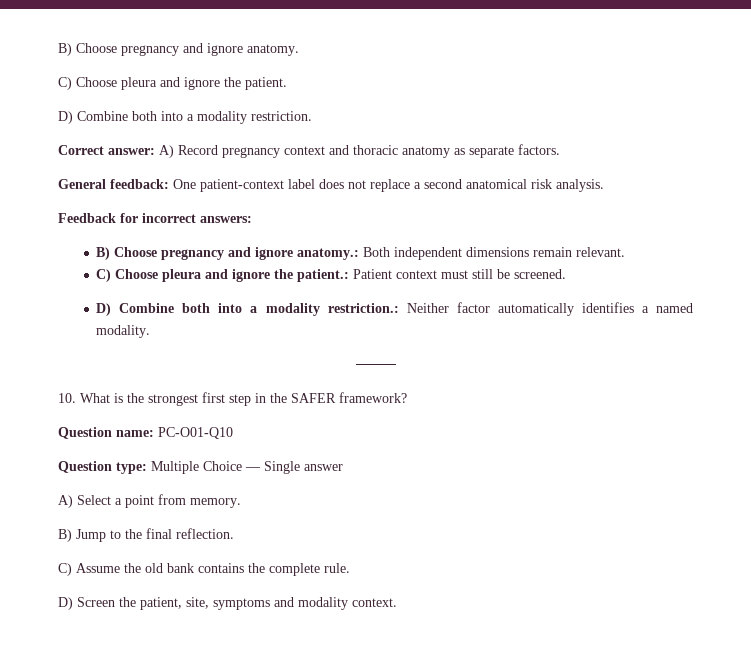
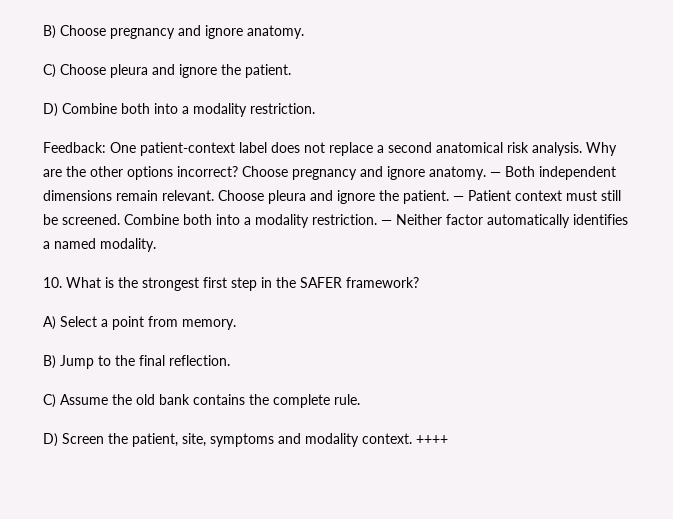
[58,144,560,158] [58,179,169,189] Correct answer: A) Record pregnancy context and thoracic anatomy as separate factors. // General feedback: -> [43,142,106,153] Feedback:
[58,213,252,223] [96,247,360,260] // Feedback for incorrect answers: // B) Choose pregnancy and ignore anatomy.: -> [586,142,617,156] [43,166,501,180] Why are the other options incorrect? Choose pregnancy and ignore anatomy. —
[96,269,350,282] // C) Choose pleura and ignore the patient.: -> [218,190,464,204] Choose pleura and ignore the patient. —
[96,303,399,316] // D) Combine both into a modality restriction.: -> [124,214,392,228] Combine both into a modality restriction. —
[354,364,396,369] // ──── -> (156, 245) none
[58,427,233,439] [58,461,343,474] // Question name: PC-O01-Q10 // Question type: Multiple Choice — Single answer -> (419, 282) none
(397, 602) none -> [416,435,448,444] ++++

